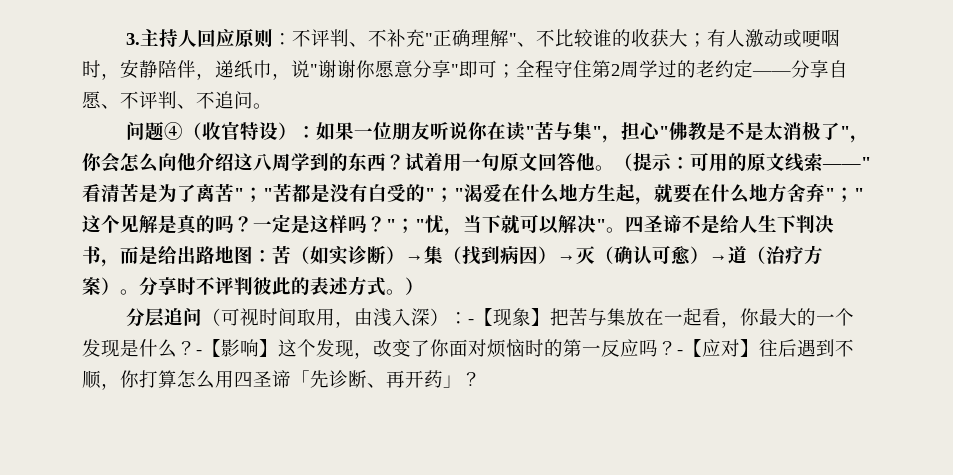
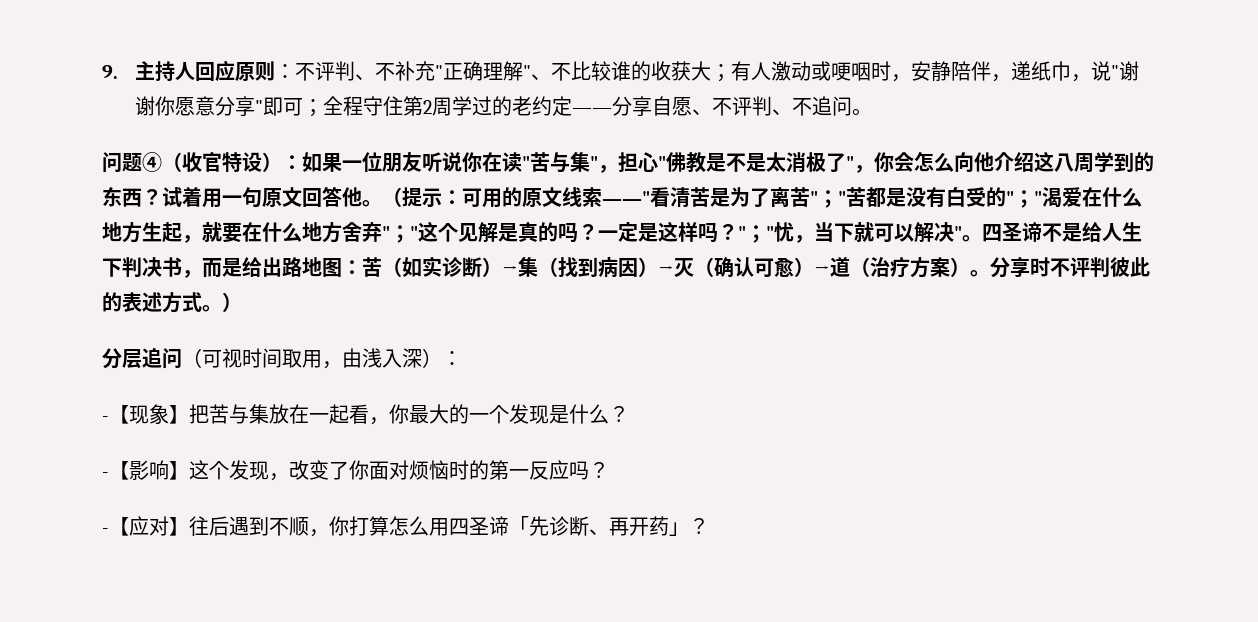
[125,33,140,45] 3. -> [102,65,118,79] 9.
(468, 318) none -> (462, 358) //
(196, 348) none -> (629, 414) //
(677, 348) none -> (609, 470) //

